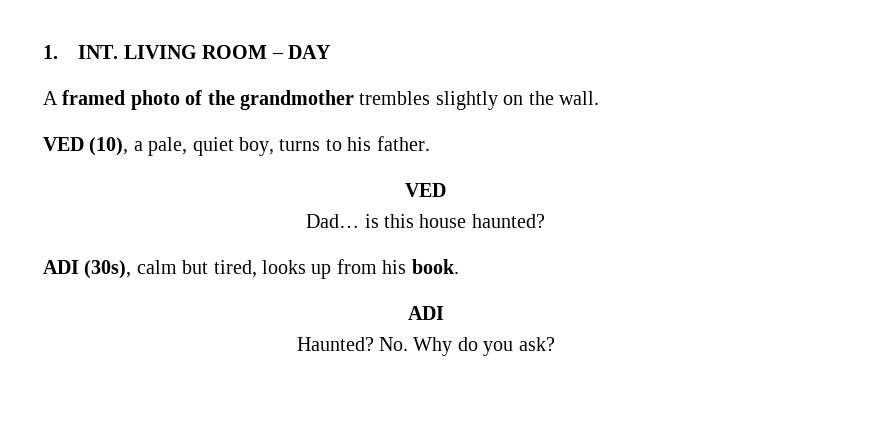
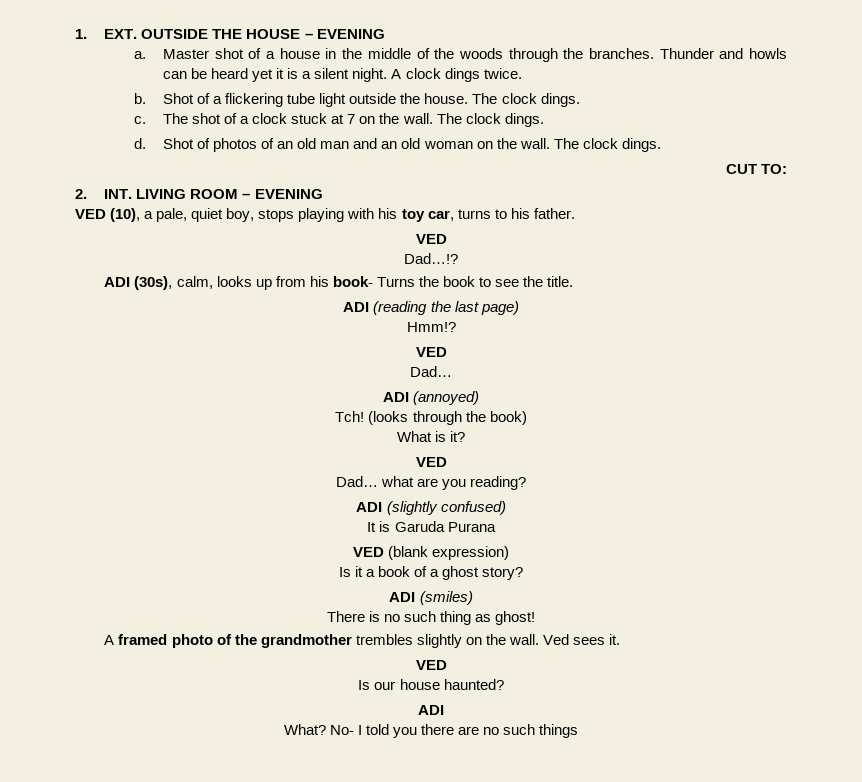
[78,45,332,59] INT. LIVING ROOM – DAY -> [104,29,385,39] [133,48,788,62] [162,68,522,82] [133,93,580,107] [133,113,544,127] [133,138,661,152] [725,164,787,174] [75,189,323,199] [75,208,575,222] [415,234,447,244] [404,253,458,264] [104,276,574,290] [343,301,519,315] [406,322,456,332] [415,347,447,357] [410,366,452,377] [382,391,480,405] [335,411,527,425] [396,431,466,442] [415,457,447,467] [335,476,527,490] [356,501,506,515] [367,521,496,532] [352,546,510,560] [338,566,524,580] [389,591,473,605] [326,611,536,625] EXT. OUTSIDE THE HOUSE – EVENING // a. Master shot of a house in the middle of the woods through the branches. Thunder and howls can be heard yet it is a silent night. A clock dings twice. // b. Shot of a flickering tube light outside the house. The clock dings. // c. The shot of a clock stuck at 7 on the wall. The clock dings. // d. Shot of photos of an old man and an old woman on the wall. The clock dings. // CUT TO: // 2. INT. LIVING ROOM – EVENING // VED (10), a pale, quiet boy, stops playing with his toy car, turns to his father. // VED // Dad…!? // ADI (30s), calm, looks up from his book- Turns the book to see the title. // ADI (reading the last page) // Hmm!? // VED // Dad… // ADI (annoyed) // Tch! (looks through the book) // What is it? // VED // Dad… what are you reading? // ADI (slightly confused) // It is Garuda Purana // VED (blank expression) // Is it a book of a ghost story? // ADI (smiles) // There is no such thing as ghost!
[43,136,430,156] [405,183,446,197] [306,214,545,228] [43,259,459,279] [407,306,444,320] [296,337,555,356] // VED (10), a pale, quiet boy, turns to his father. // VED // Dad… is this house haunted? // ADI (30s), calm but tired, looks up from his book. // ADI // Haunted? No. Why do you ask? -> [542,634,621,645] [415,660,447,670] [358,679,504,690] [418,705,444,715] [283,724,579,738] Ved sees it. // VED // Is our house haunted? // ADI // What? No- I told you there are no such things

